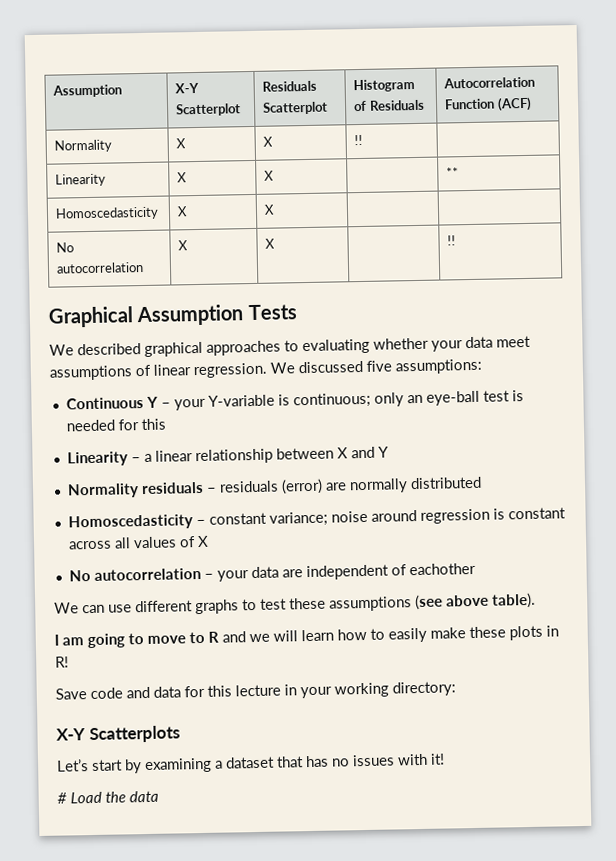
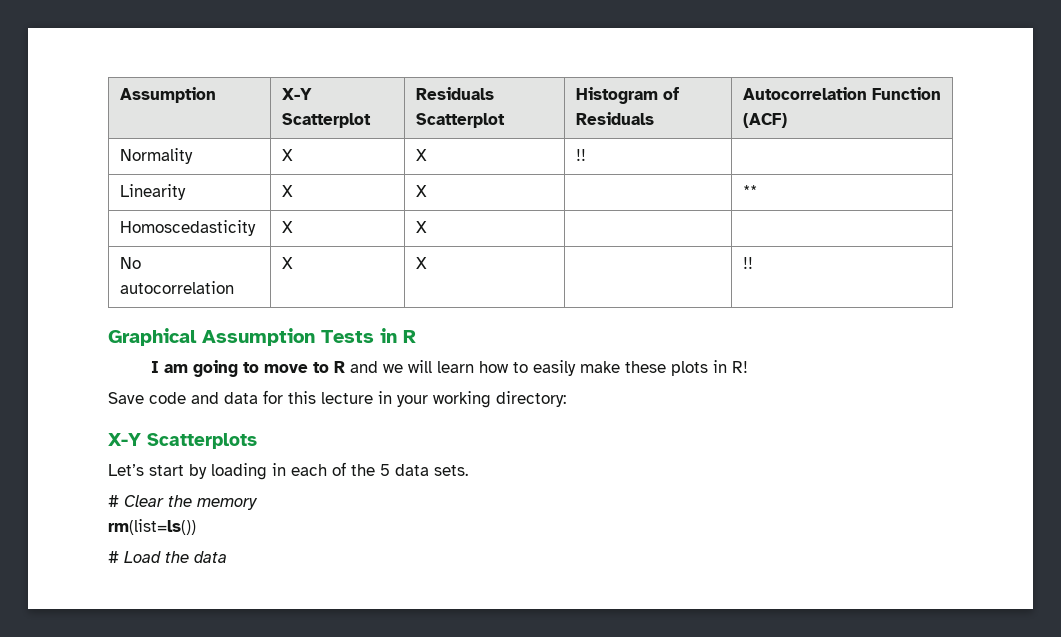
[49,335,531,357] [49,358,482,381] [65,390,524,411] [65,418,166,432] [66,446,389,467] [66,476,482,499] [67,507,566,531] [67,535,209,550] [68,562,476,582] [54,592,536,615] // We described graphical approaches to evaluating whether your data meet assumptions of linear regression. We discussed five assumptions: // Continuous Y – your Y-variable is continuous; only an eye-ball test is needed for this // Linearity – a linear relationship between X and Y // Normality residuals – residuals (error) are normally distributed // Homoscedasticity – constant variance; noise around regression is constant across all values of X // No autocorrelation – your data are independent of eachother // We can use different graphs to test these assumptions (see above table). -> [380,328,416,343] in R
[144,753,445,774] examining a dataset that has no issues with it! -> [211,462,468,480] [108,495,258,510] [108,519,196,535] loading in each of the 5 data sets. // # Clear the memory // rm(list=ls())

